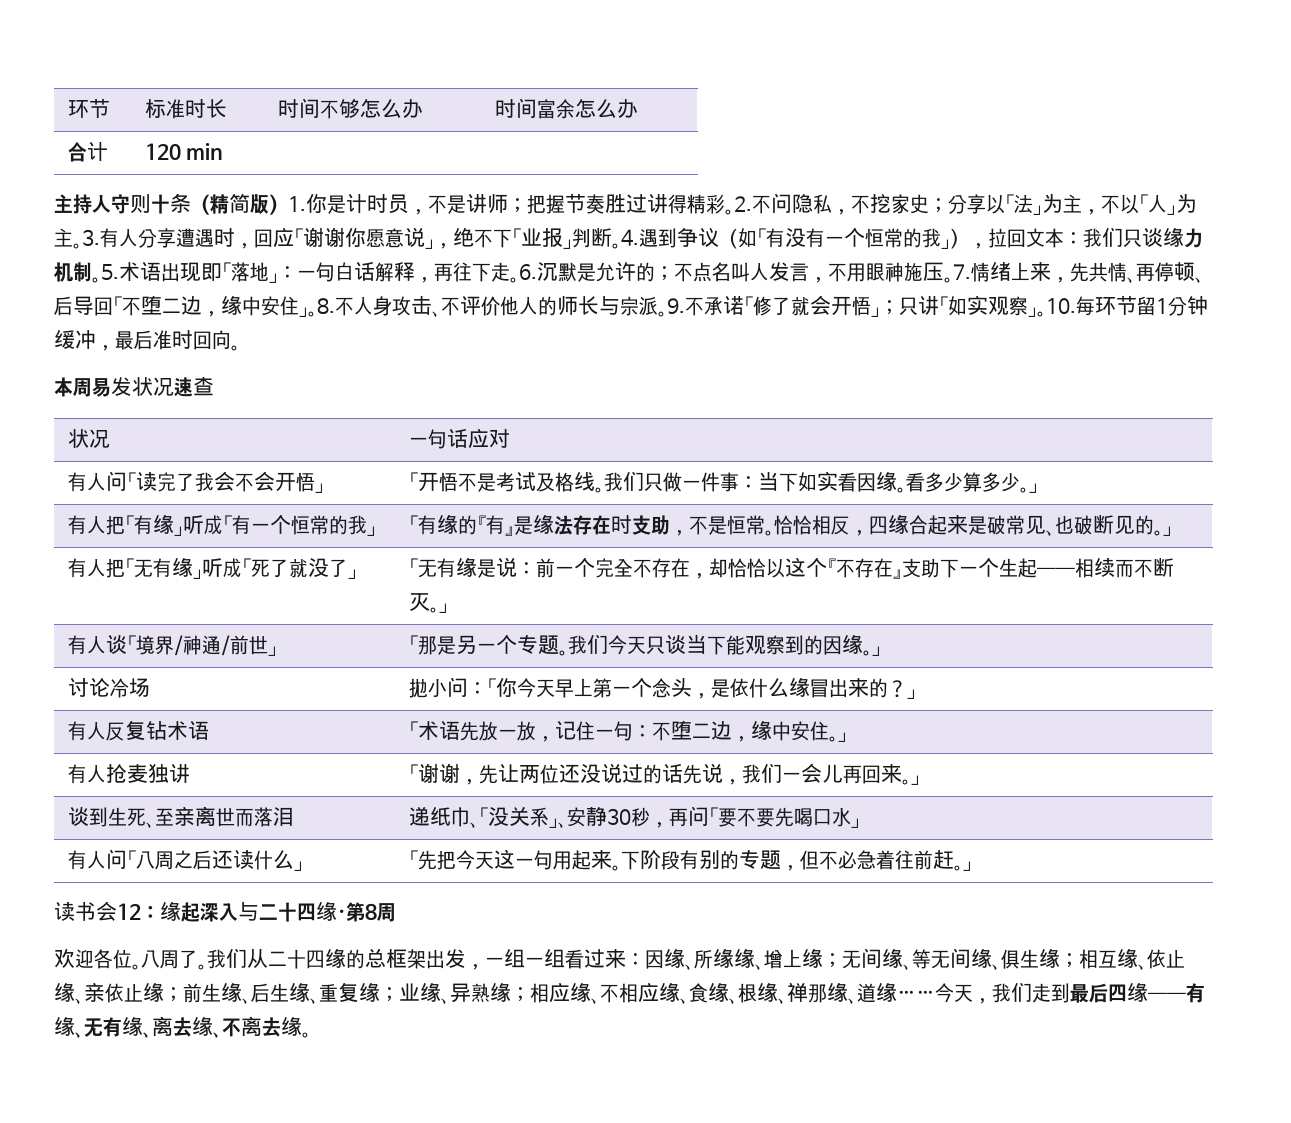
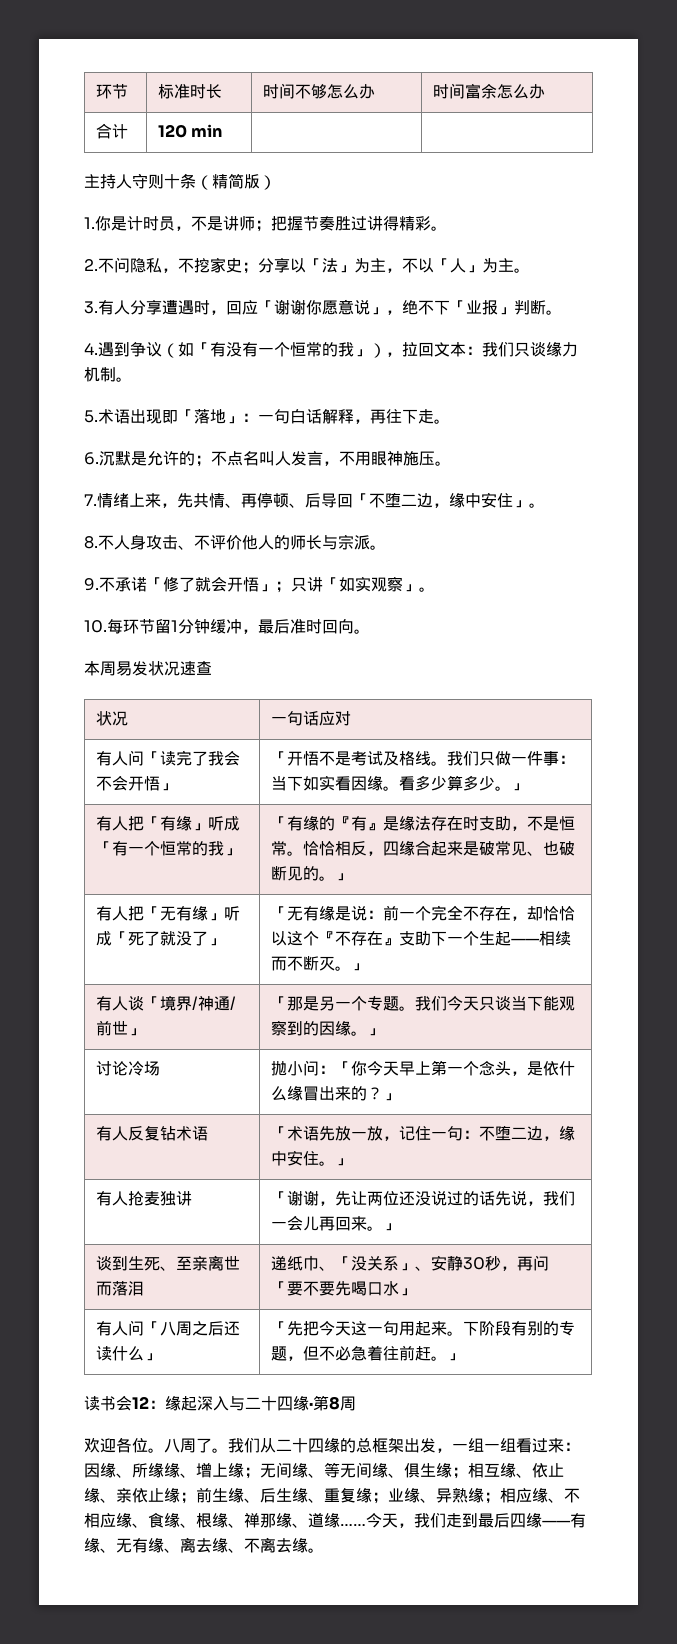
(288, 204) none -> (276, 182) //
(734, 212) none -> (447, 228) //
(82, 246) none -> (530, 270) //
(621, 246) none -> (562, 312) //
(101, 280) none -> (132, 379) //
(519, 280) none -> (450, 421) //
(953, 280) none -> (451, 463) //
(317, 314) none -> (545, 505) //
(667, 314) none -> (386, 547) //
(1046, 314) none -> (435, 589) //

